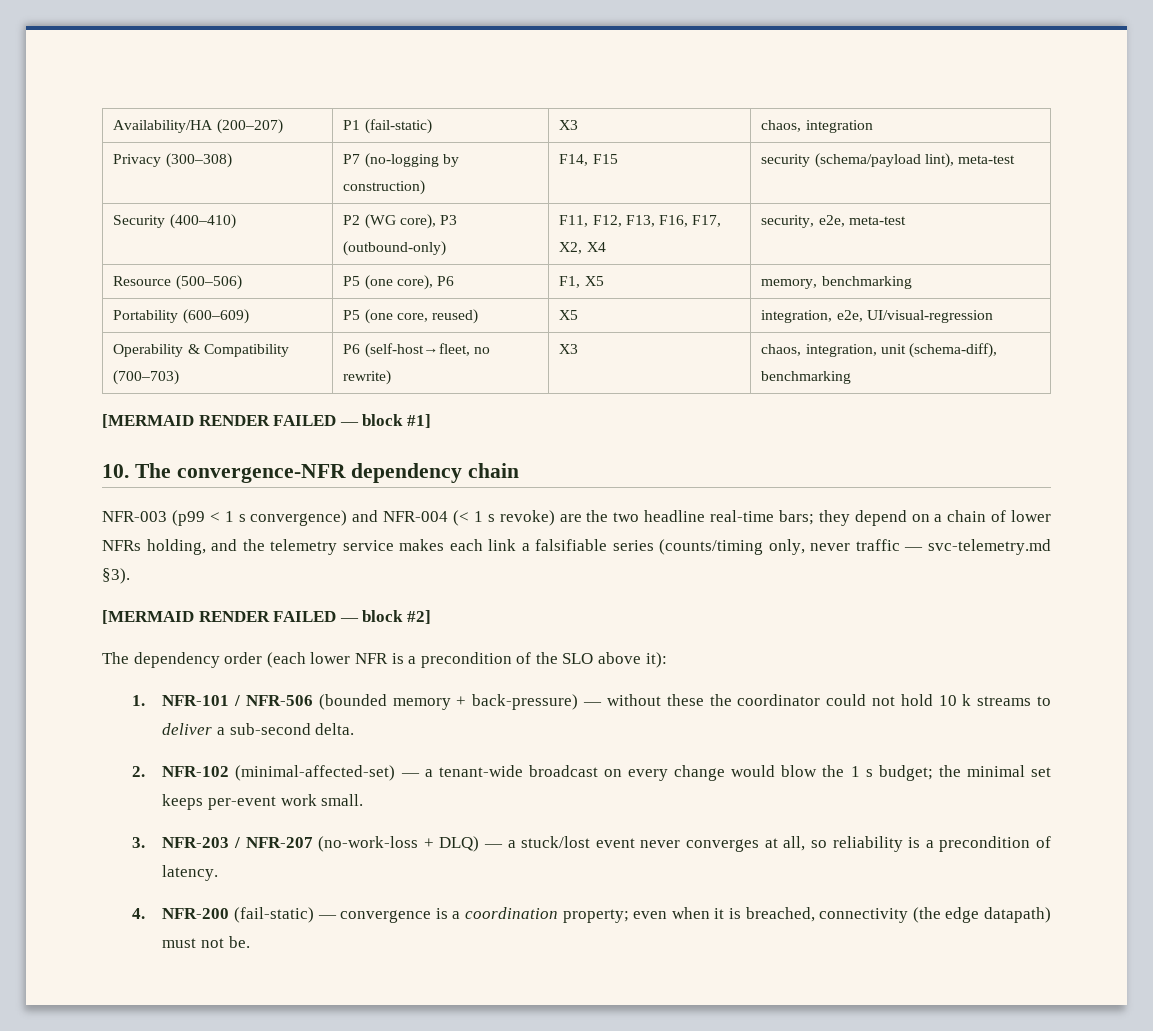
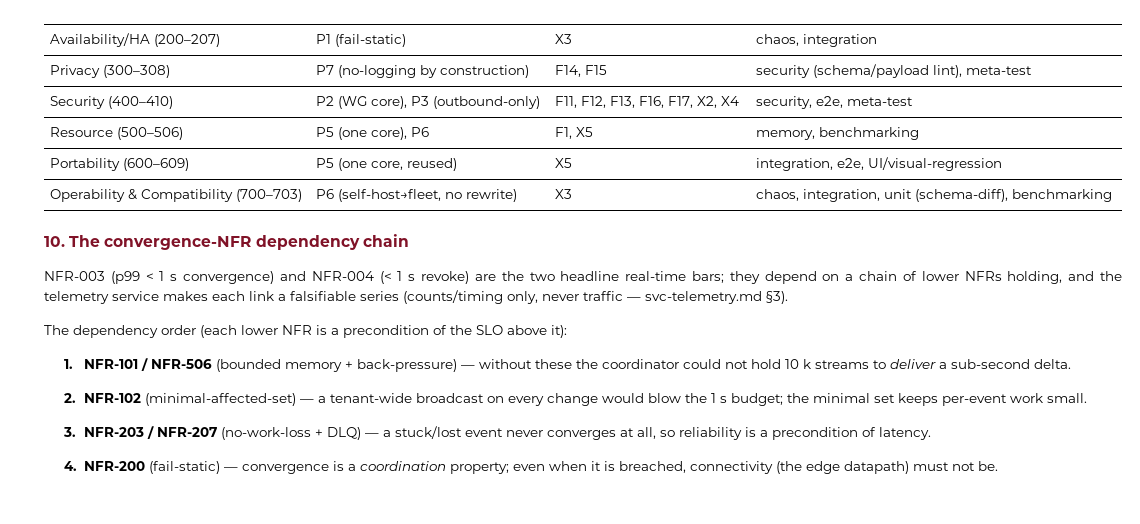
[102,414,431,428] // [MERMAID RENDER FAILED — block #1] -> (1112, 195) none
[102,610,431,624] // [MERMAID RENDER FAILED — block #2] -> (788, 297) none

